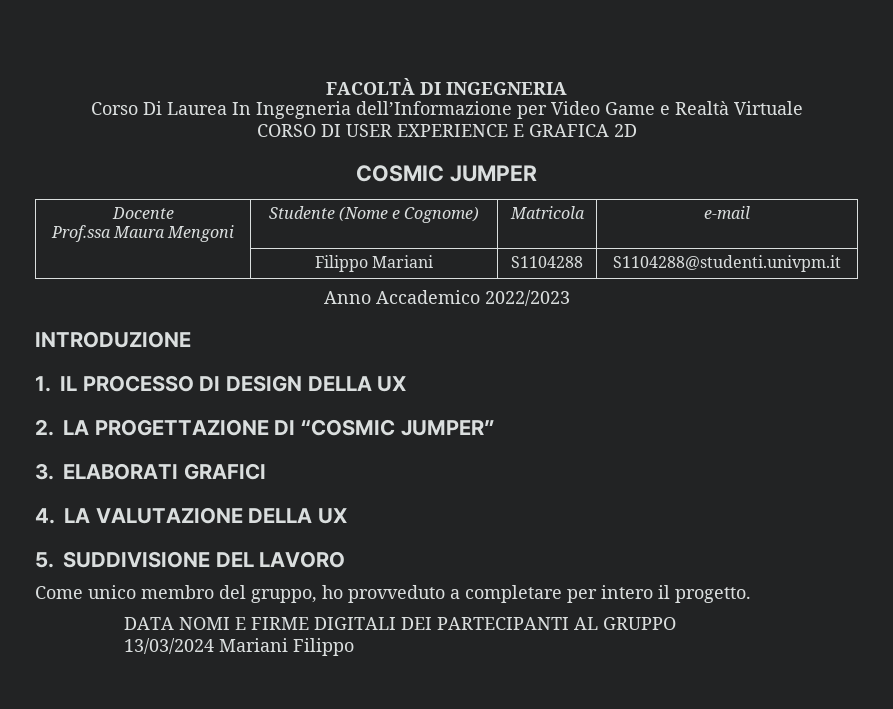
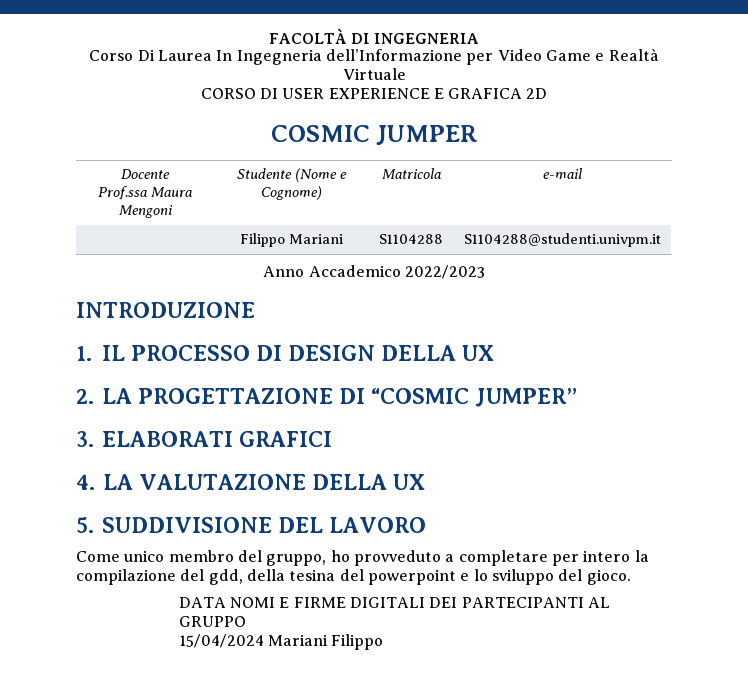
[658,585,751,603] il progetto. -> [634,550,649,562] [76,569,631,585] la compilazione del gdd, della tesina del powerpoint e lo sviluppo del gioco.
[124,638,215,654] 13/03/2024 -> [178,634,264,648] 15/04/2024

